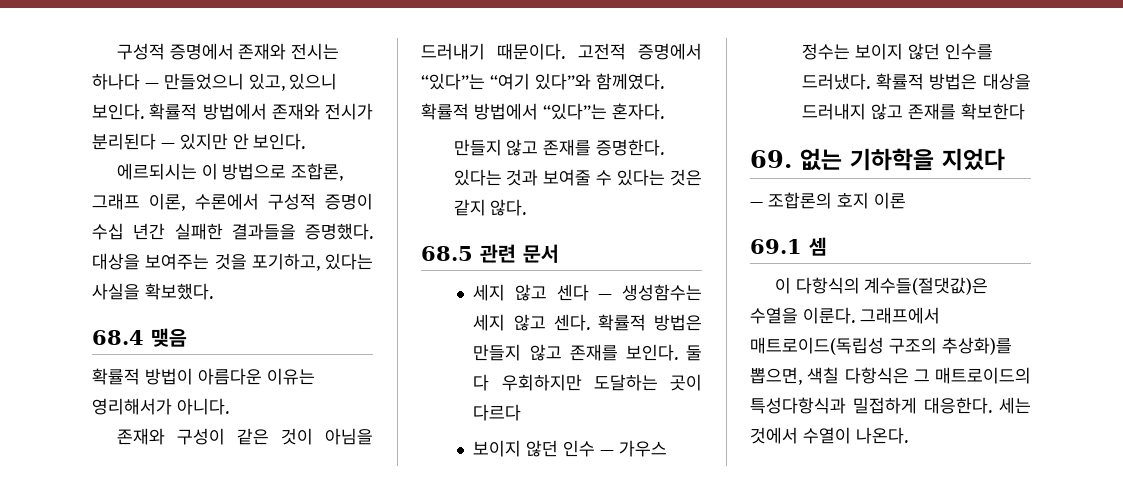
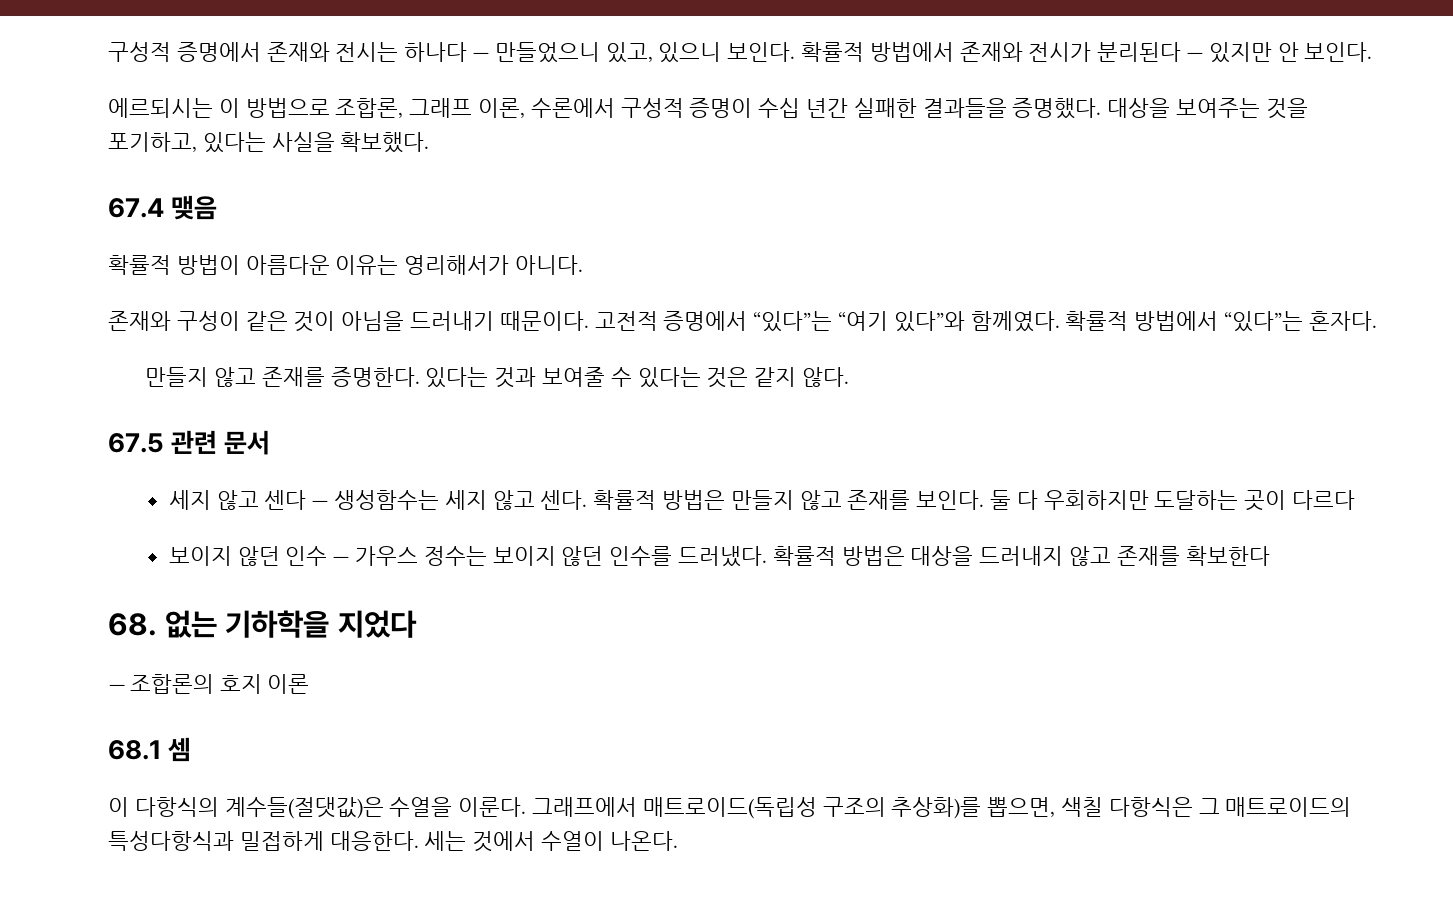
[92,330,144,345] 68.4 -> [108,198,164,218] 67.4
[421,246,473,261] 68.5 -> [108,433,164,453] 67.5
[750,150,792,168] 69. -> [108,613,157,636] 68.
[750,239,802,254] 69.1 -> [108,740,161,760] 68.1

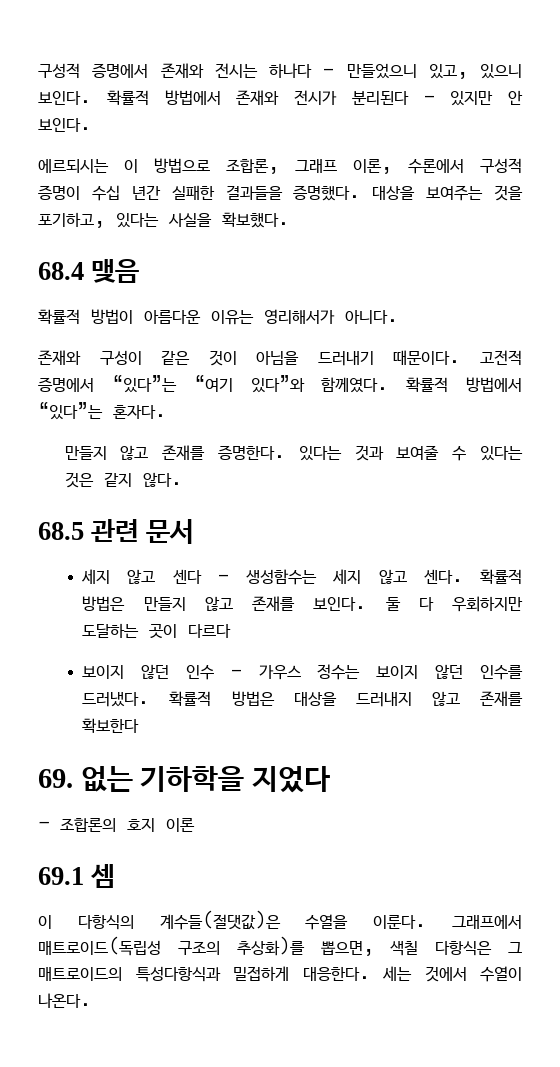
[108,198,164,218] 67.4 -> [38,262,84,280] 68.4
[108,433,164,453] 67.5 -> [38,522,84,540] 68.5
[108,613,157,636] 68. -> [38,769,73,788] 69.
[108,740,161,760] 68.1 -> [38,867,84,885] 69.1

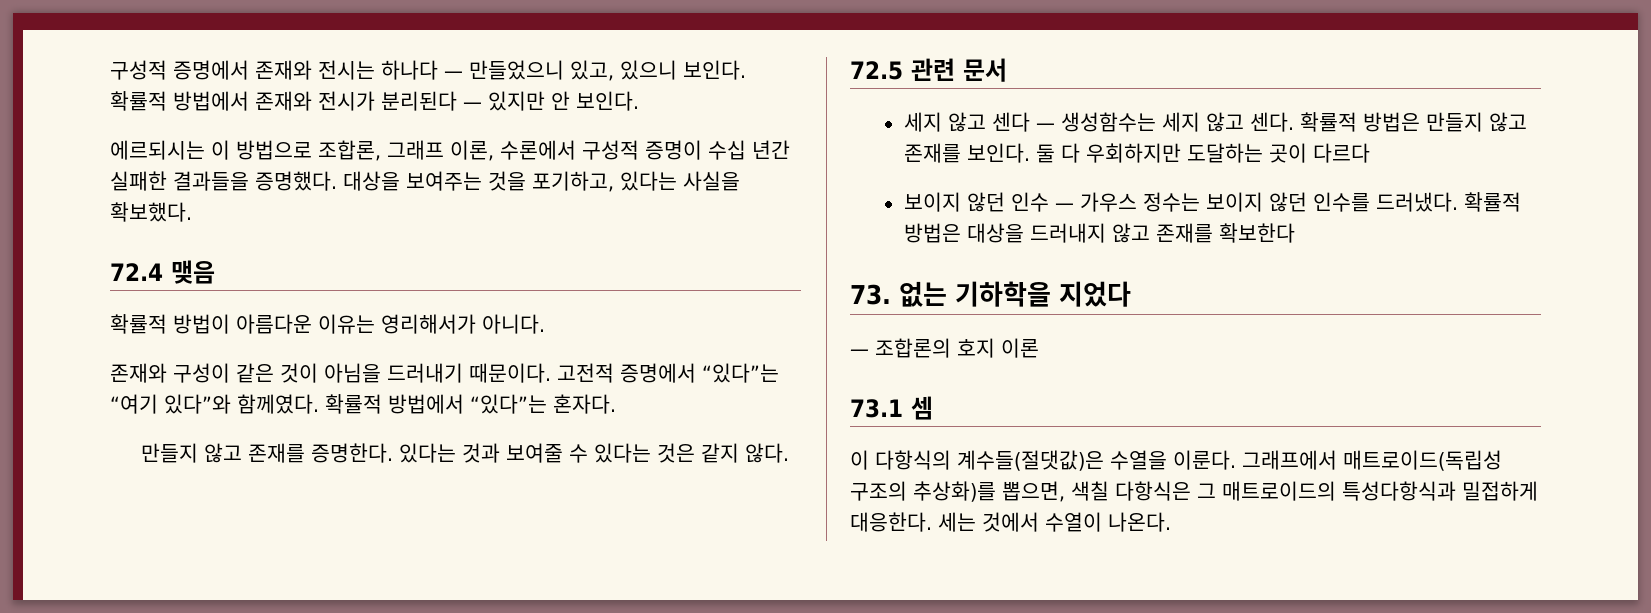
[38,262,84,280] 68.4 -> [110,263,163,281] 72.4
[38,522,84,540] 68.5 -> [850,61,903,80] 72.5
[38,769,73,788] 69. -> [850,284,891,305] 73.
[38,867,84,885] 69.1 -> [850,399,903,418] 73.1

